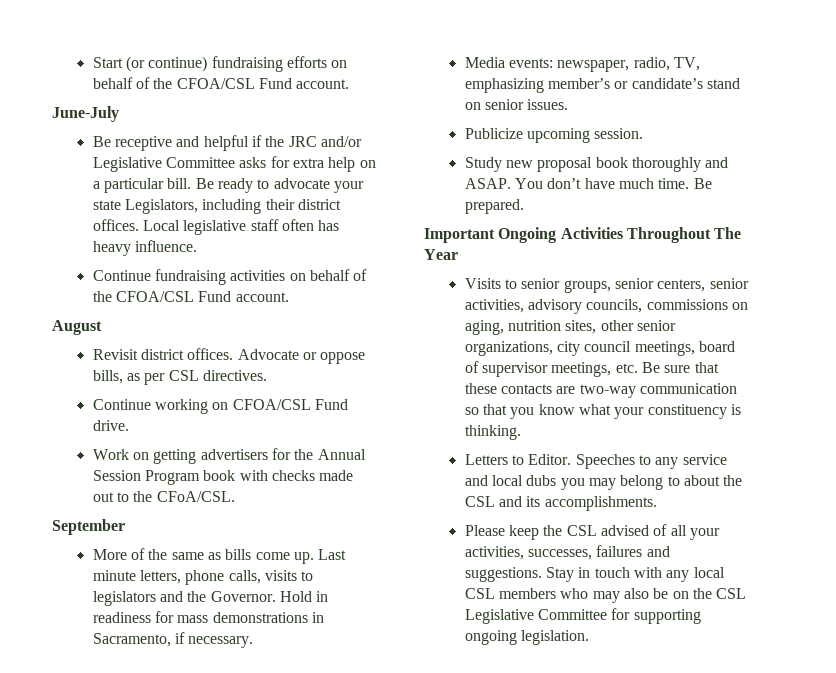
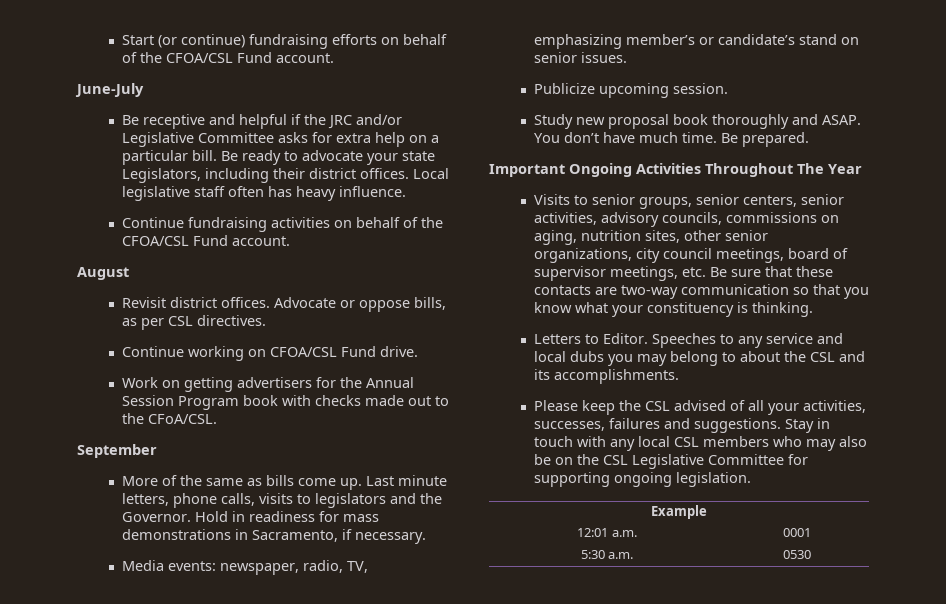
(590, 637) none -> [651,505,707,519] [577,528,637,537] [782,528,811,537] [580,550,634,559] [782,550,811,559] // Example // 12:01 a.m. | 0001 // 5:30 a.m. | 0530

